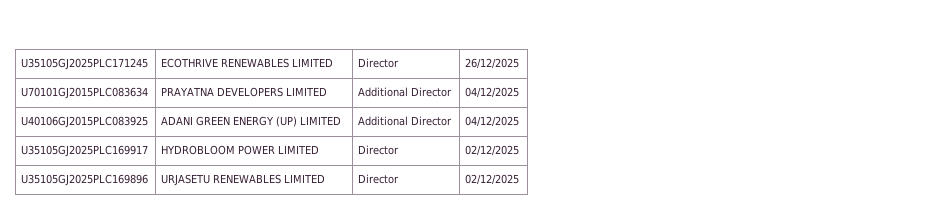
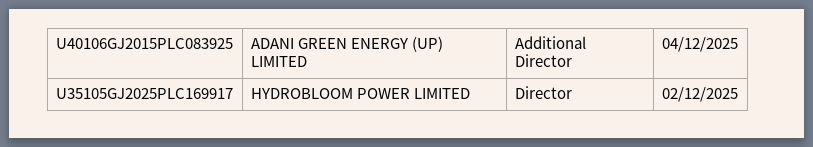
[21,58,149,70] [161,58,334,68] [358,58,400,68] [465,58,520,69] [21,87,149,99] [161,87,328,97] [358,87,453,97] [465,87,520,98] U35105GJ2025PLC171245 | ECOTHRIVE RENEWABLES LIMITED | Director | 26/12/2025 // U70101GJ2015PLC083634 | PRAYATNA DEVELOPERS LIMITED | Additional Director | 04/12/2025 // -> (55, 43) none
[21,174,149,186] [161,174,326,186] [358,174,400,184] [465,174,520,185] // U35105GJ2025PLC169896 | URJASETU RENEWABLES LIMITED | Director | 02/12/2025 -> (738, 94) none

